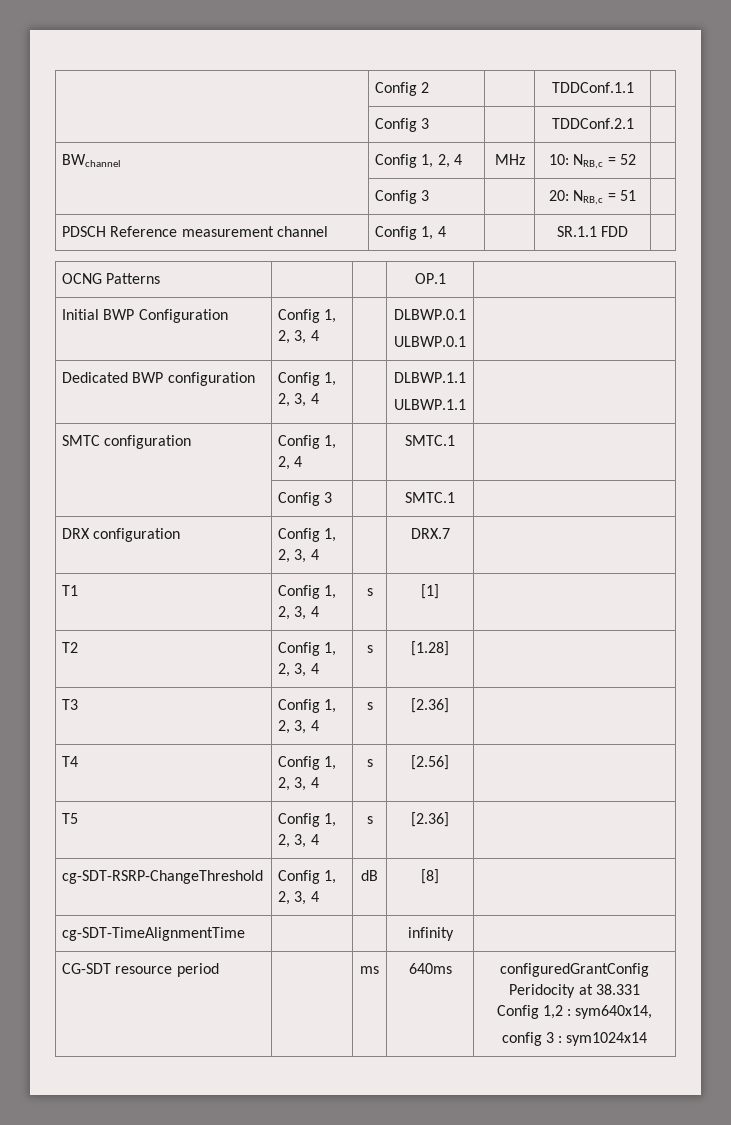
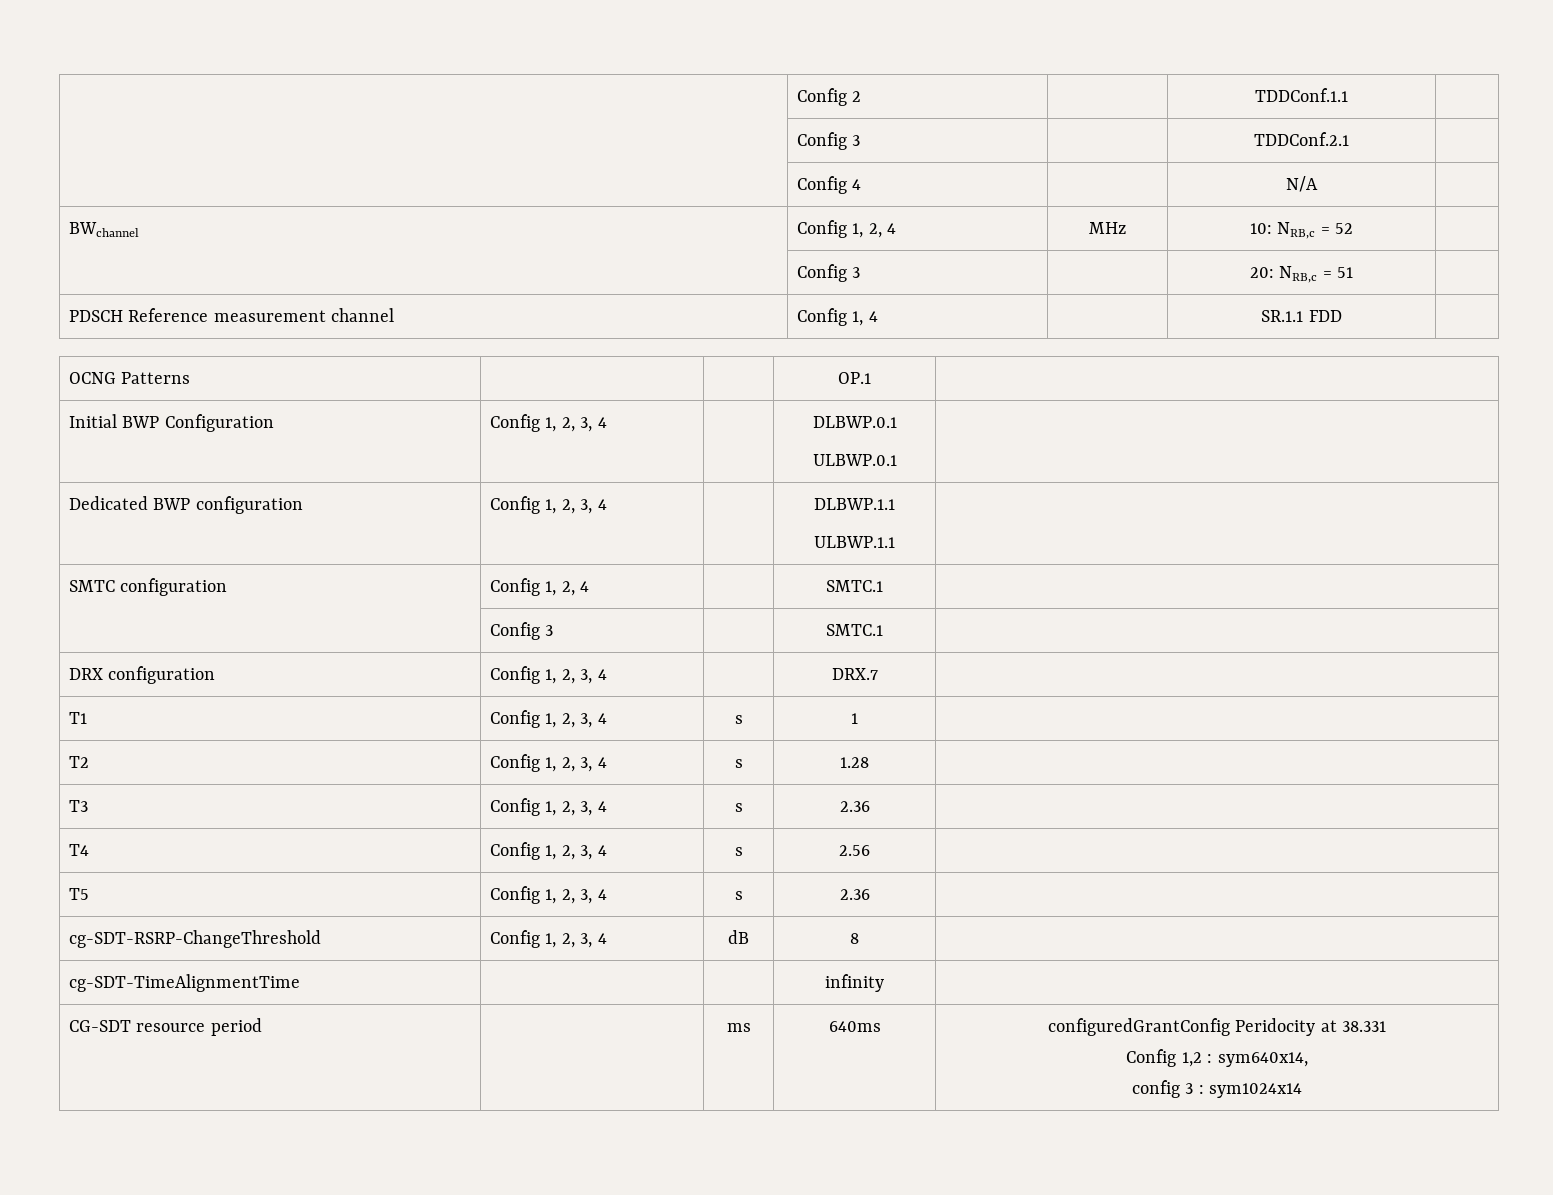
(634, 123) none -> [797,176,862,194] [1286,176,1318,192] // | Config 4 | | N/A |
[421,584,439,599] [1] -> [851,713,858,724] 1
[411,641,449,656] [1.28] -> [840,757,869,768] 1.28
[411,698,449,713] [2.36] -> [839,801,870,812] 2.36
[411,755,449,770] [2.56] -> [839,845,870,856] 2.56
[411,812,449,827] [2.36] -> [839,889,870,900] 2.36
[421,869,439,884] [8] -> [850,933,859,944] 8

